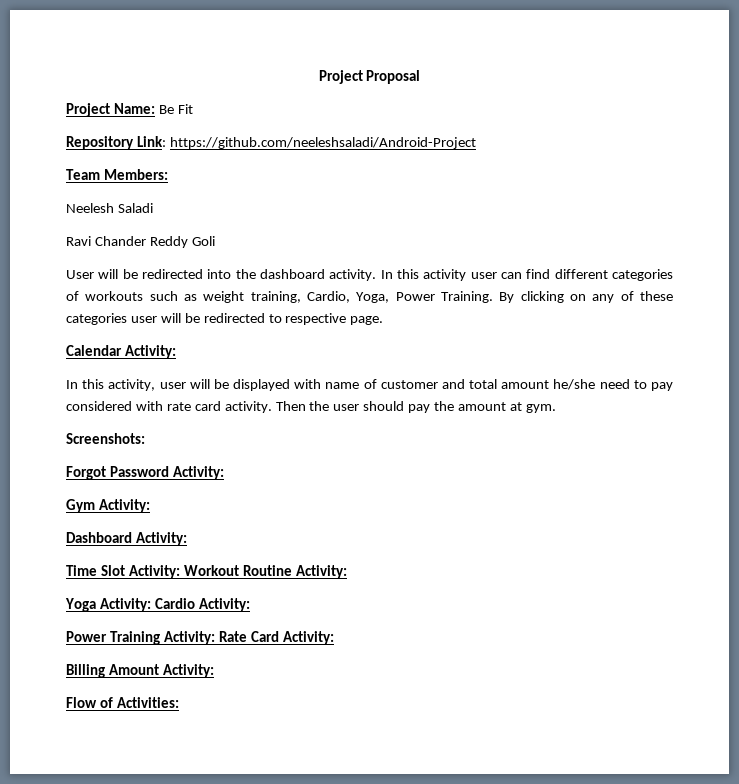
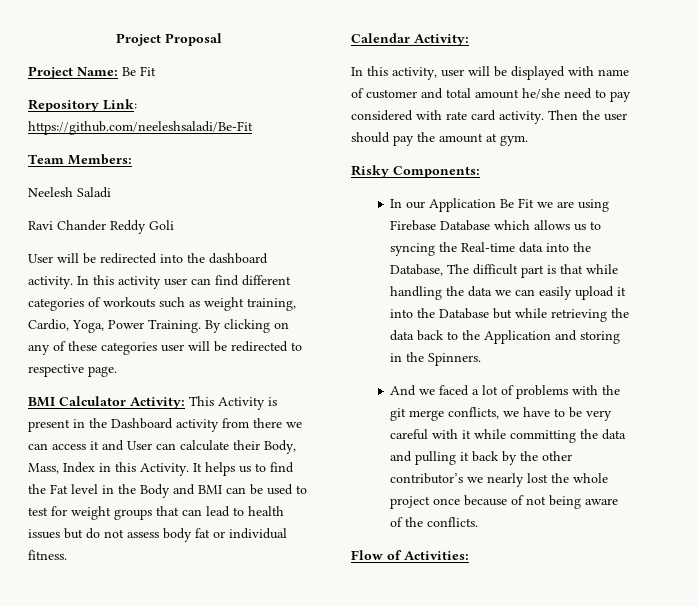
[169,137,476,149] https://github.com/neeleshsaladi/Android-Project -> [28,121,253,135] https://github.com/neeleshsaladi/Be-Fit
(384, 320) none -> [28,396,277,410] [28,418,302,432] [28,440,296,454] [28,462,294,476] [28,484,307,498] [28,506,284,520] [28,528,287,542] [28,550,67,560] // BMI Calculator Activity: This Activity is present in the Dashboard activity from there we can access it and User can calculate their Body, Mass, Index in this Activity. It helps us to find the Fat level in the Body and BMI can be used to test for weight groups that can lead to health issues but do not assess body fat or individual fitness.
[66,433,145,444] [66,466,224,480] [66,499,150,513] [66,532,187,546] [66,565,347,579] [65,598,250,612] [66,631,334,645] [66,664,214,678] Screenshots: // Forgot Password Activity: // Gym Activity: // Dashboard Activity: // Time Slot Activity: Workout Routine Activity: // Yoga Activity: Cardio Activity: // Power Training Activity: Rate Card Activity: // Billing Amount Activity: -> [351,165,480,178] [390,198,610,212] [390,220,602,231] [390,242,592,256] [390,264,619,278] [390,286,627,300] [390,308,630,322] [390,330,621,344] [390,352,482,366] [390,385,621,399] [390,407,613,421] [390,429,627,443] [390,451,573,465] [390,473,609,487] [390,495,619,509] [390,517,479,527] Risky Components: // In our Application Be Fit we are using Firebase Database which allows us to syncing the Real-time data into the Database, The difficult part is that while handling the data we can easily upload it into the Database but while retrieving the data back to the Application and storing in the Spinners. // And we faced a lot of problems with the git merge conflicts, we have to be very careful with it while committing the data and pulling it back by the other contributor’s we nearly lost the whole project once because of not being aware of the conflicts.

